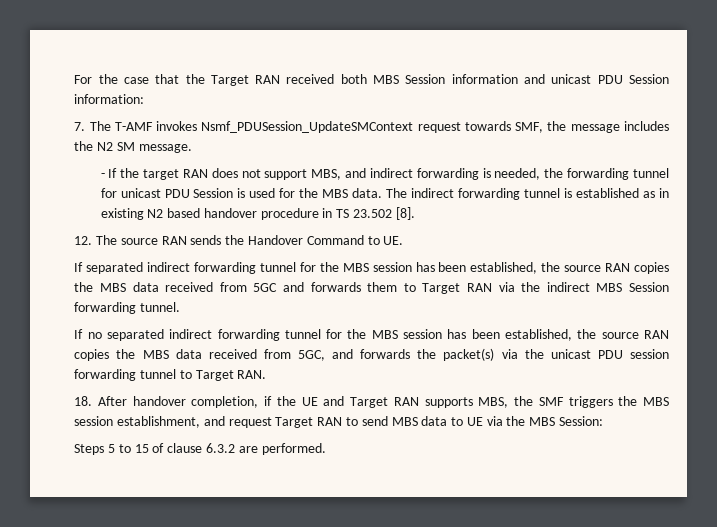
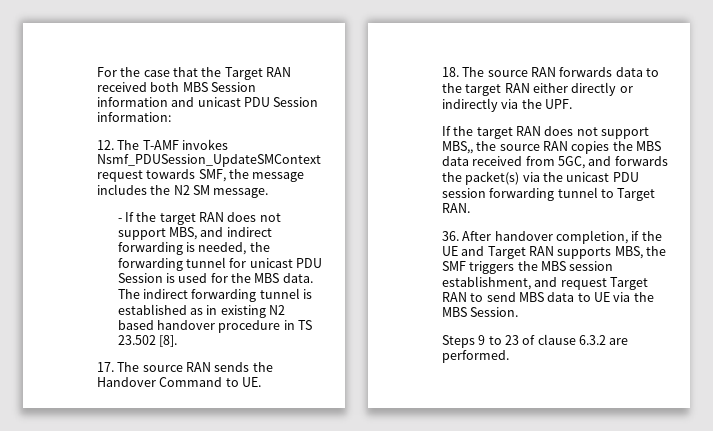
[74,122,86,131] 7. -> [96,140,114,150] 12.
[74,236,93,245] 12. -> [96,362,114,372] 17.
[74,262,669,274] [74,282,669,294] [74,302,181,314] [74,329,573,341] If separated indirect forwarding tunnel for the MBS session has been established, the source RAN copies the MBS data received from 5GC and forwards them to Target RAN via the indirect MBS Session forwarding tunnel. // If no separated indirect forwarding tunnel for the MBS session has been established, -> [441,67,660,77] [441,82,633,96] [441,98,572,112] [441,126,650,139] [441,141,473,154] 18. The source RAN forwards data to the target RAN either directly or indirectly via the UPF. // If the target RAN does not support MBS,,
[74,396,93,406] 18. -> [441,231,459,241] 36.
[558,416,603,426] Session: -> [470,307,519,317] Session.
[108,444,149,453] 5 to 15 -> [478,335,519,345] 9 to 23

